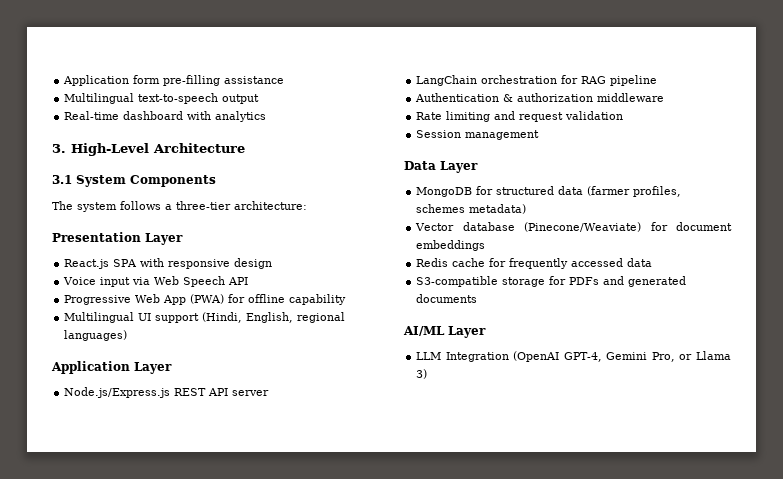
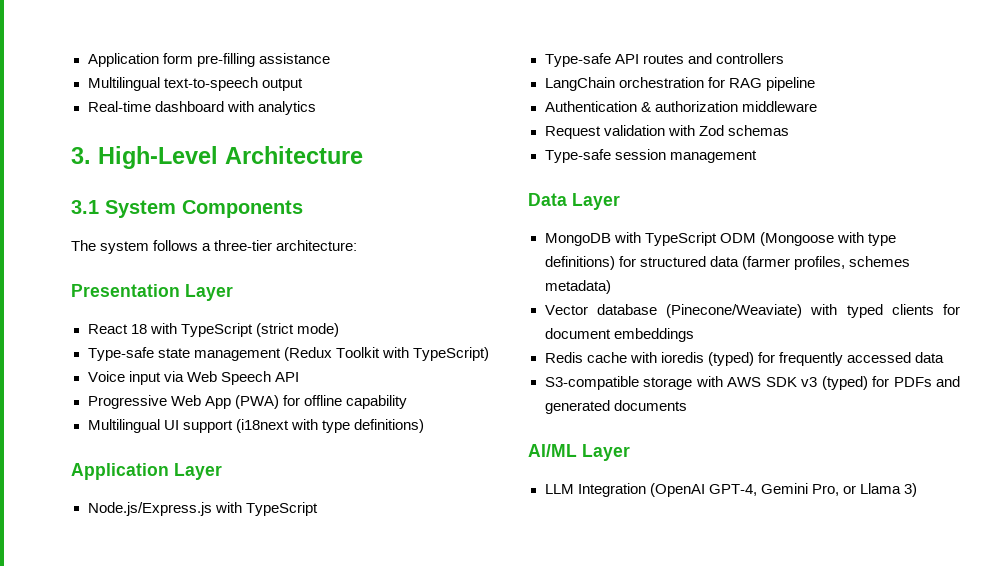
[64,258,273,269] React.js SPA with responsive design -> [87,323,339,337] [87,347,489,361] React 18 with TypeScript (strict mode) // Type-safe state management (Redux Toolkit with TypeScript)
[202,312,346,323] [64,330,128,341] (Hindi, English, regional languages) -> [235,419,424,433] (i18next with type definitions)
[174,388,270,396] REST API server -> [214,502,318,516] [544,53,784,67] with TypeScript // Type-safe API routes and controllers
[416,111,624,122] [416,130,540,140] [404,161,478,173] [416,187,473,197] Rate limiting and request validation // Session management // Data Layer // MongoDB -> [544,125,789,139] [544,149,757,163] [528,193,620,210] [544,232,896,246] [544,256,615,270] Request validation with Zod schemas // Type-safe session management // Data Layer // MongoDB with TypeScript ODM (Mongoose with type definitions)
(642, 227) none -> [810,304,934,318] with typed clients
(486, 262) none -> [629,352,754,366] with ioredis (typed)
(546, 282) none -> [695,376,868,390] with AWS SDK v3 (typed)

